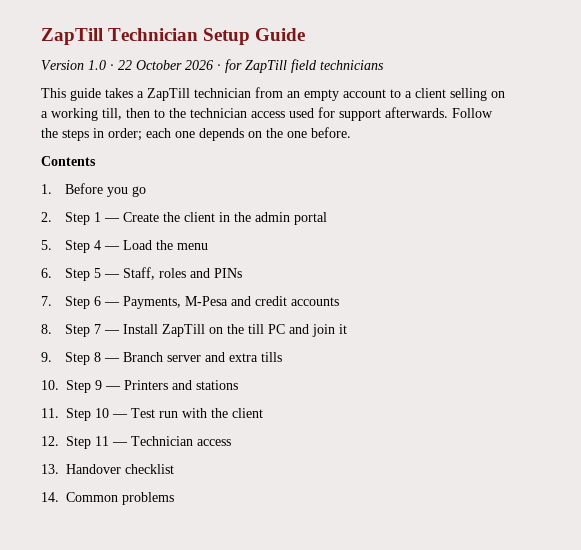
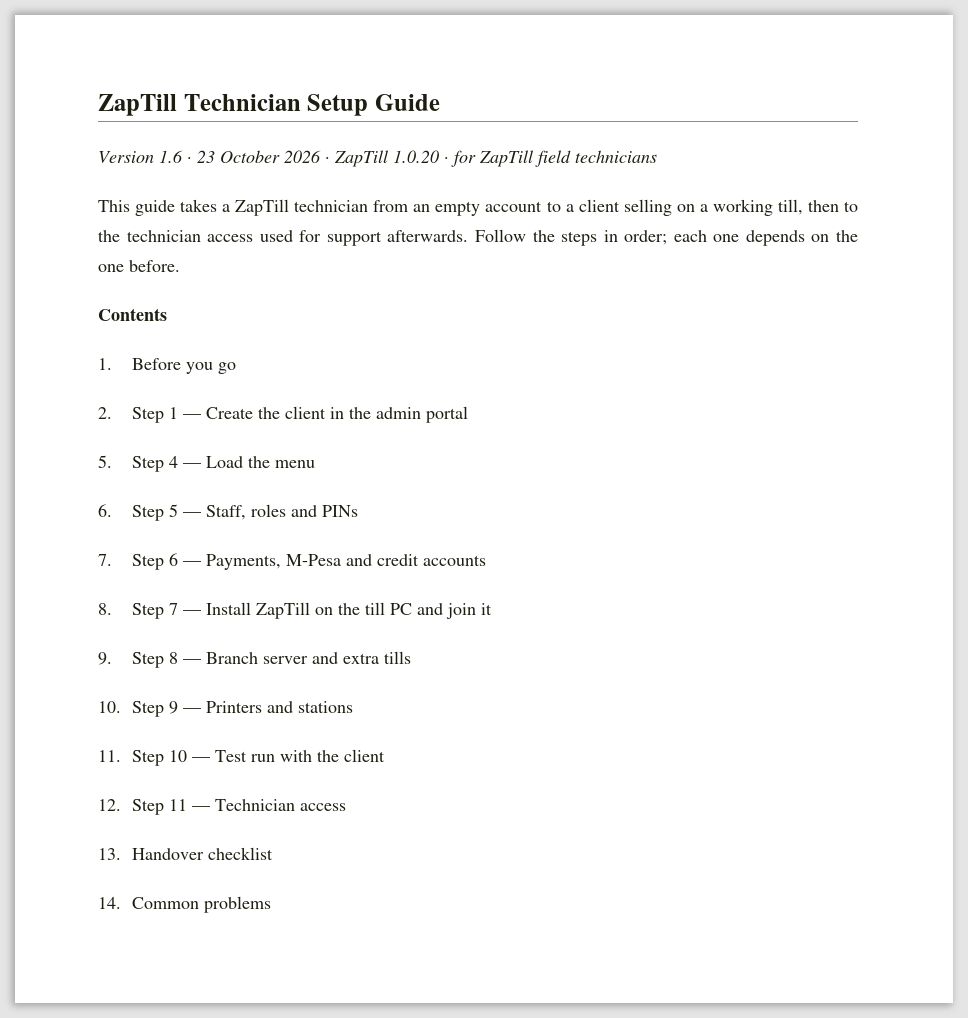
[88,60,213,70] 1.0 · 22 October 2026 -> [159,150,439,167] 1.6 · 23 October 2026 · ZapTill 1.0.20

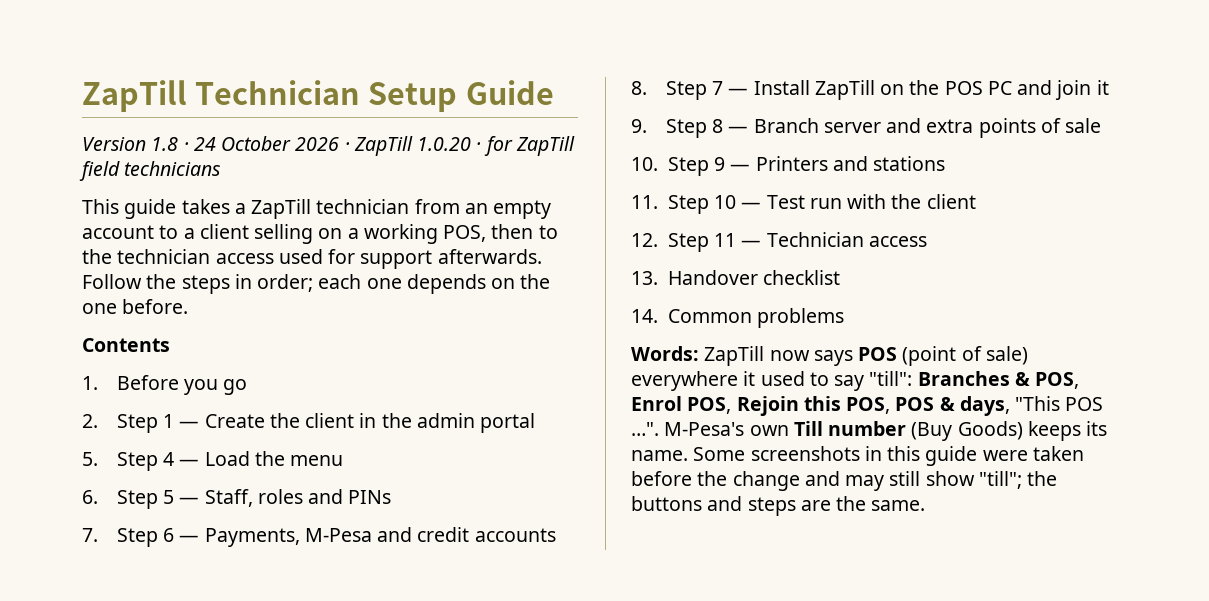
[159,150,215,163] 1.6 · 23 -> [151,137,216,151] 1.8 · 24
[777,199,803,215] till, -> [443,225,487,242] POS,
[364,602,385,615] till -> [944,81,983,95] POS
[383,651,411,664] tills -> [978,118,1102,138] points of sale
(271, 904) none -> [631,346,1028,366] [631,371,1080,391] [631,396,1104,416] [631,421,1108,441] [631,446,1084,466] [631,471,1058,491] [631,496,926,516] // Words: ZapTill now says POS (point of sale) everywhere it used to say "till": Branches & POS, Enrol POS, Rejoin this POS, POS & days, "This POS …". M-Pesa's own Till number (Buy Goods) keeps its name. Some screenshots in this guide were taken before the change and may still show "till"; the buttons and steps are the same.

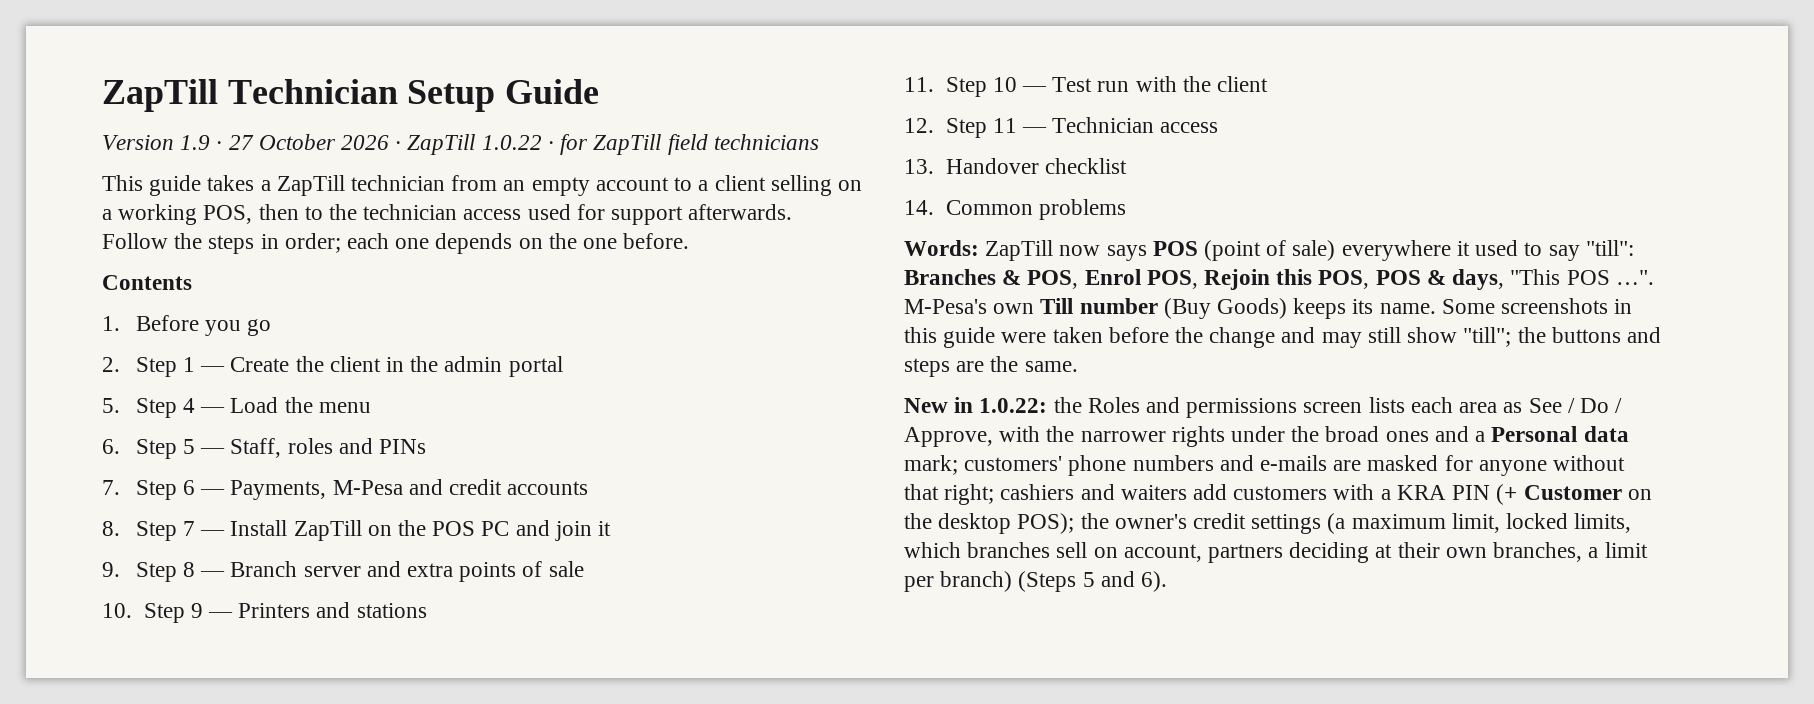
[151,137,216,151] 1.8 · 24 -> [180,135,254,150] 1.9 · 27
[417,137,472,151] 1.0.20 -> [481,135,542,150] 1.0.22
(926, 505) none -> [904,397,1623,418] [904,426,1629,447] [904,455,1626,476] [904,484,1652,505] [904,513,1632,534] [904,542,1648,563] [904,571,1168,592] // New in 1.0.22: the Roles and permissions screen lists each area as See / Do / Approve, with the narrower rights under the broad ones and a Personal data mark; customers' phone numbers and e-mails are masked for anyone without that right; cashiers and waiters add customers with a KRA PIN (+ Customer on the desktop POS); the owner's credit settings (a maximum limit, locked limits, which branches sell on account, partners deciding at their own branches, a limit per branch) (Steps 5 and 6).

